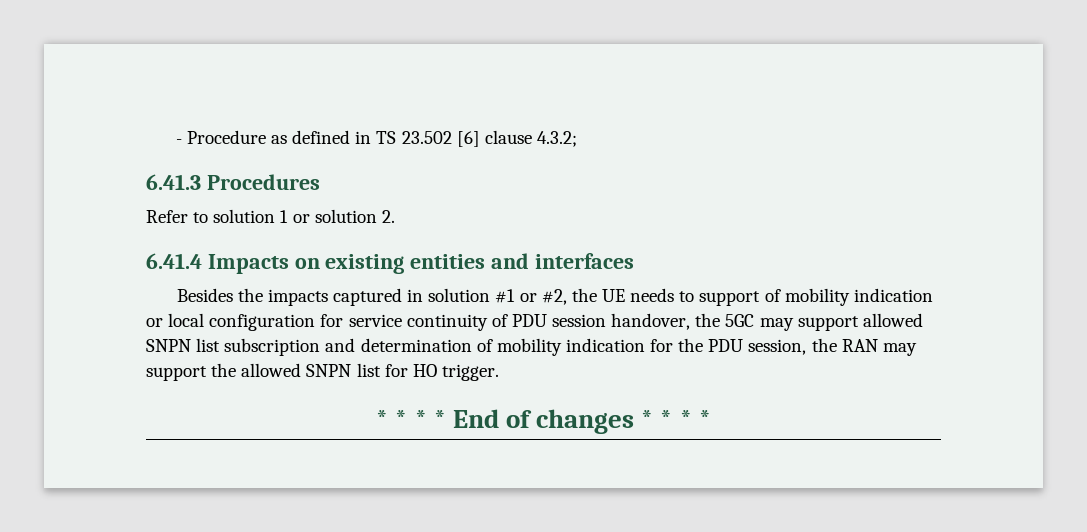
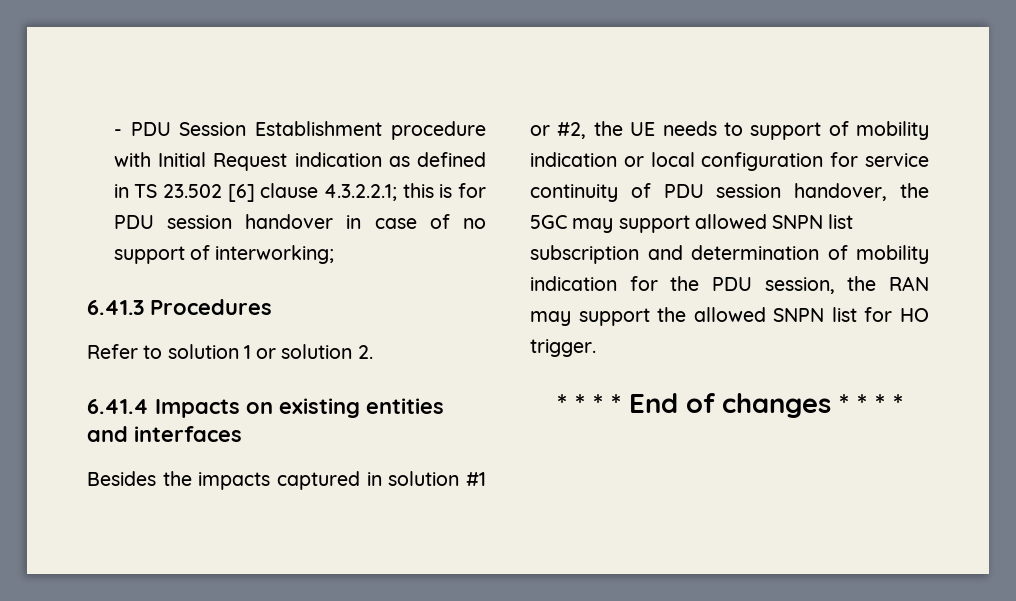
[186,130,266,144] Procedure -> [130,121,486,140] [113,152,382,171] PDU Session Establishment procedure with Initial Request indication
[536,131,577,147] 4.3.2; -> [324,183,486,201] [113,214,486,229] [113,245,335,264] 4.3.2.2.1; this is for PDU session handover in case of no support of interworking;

